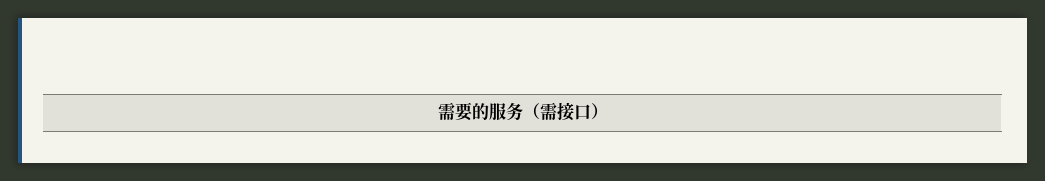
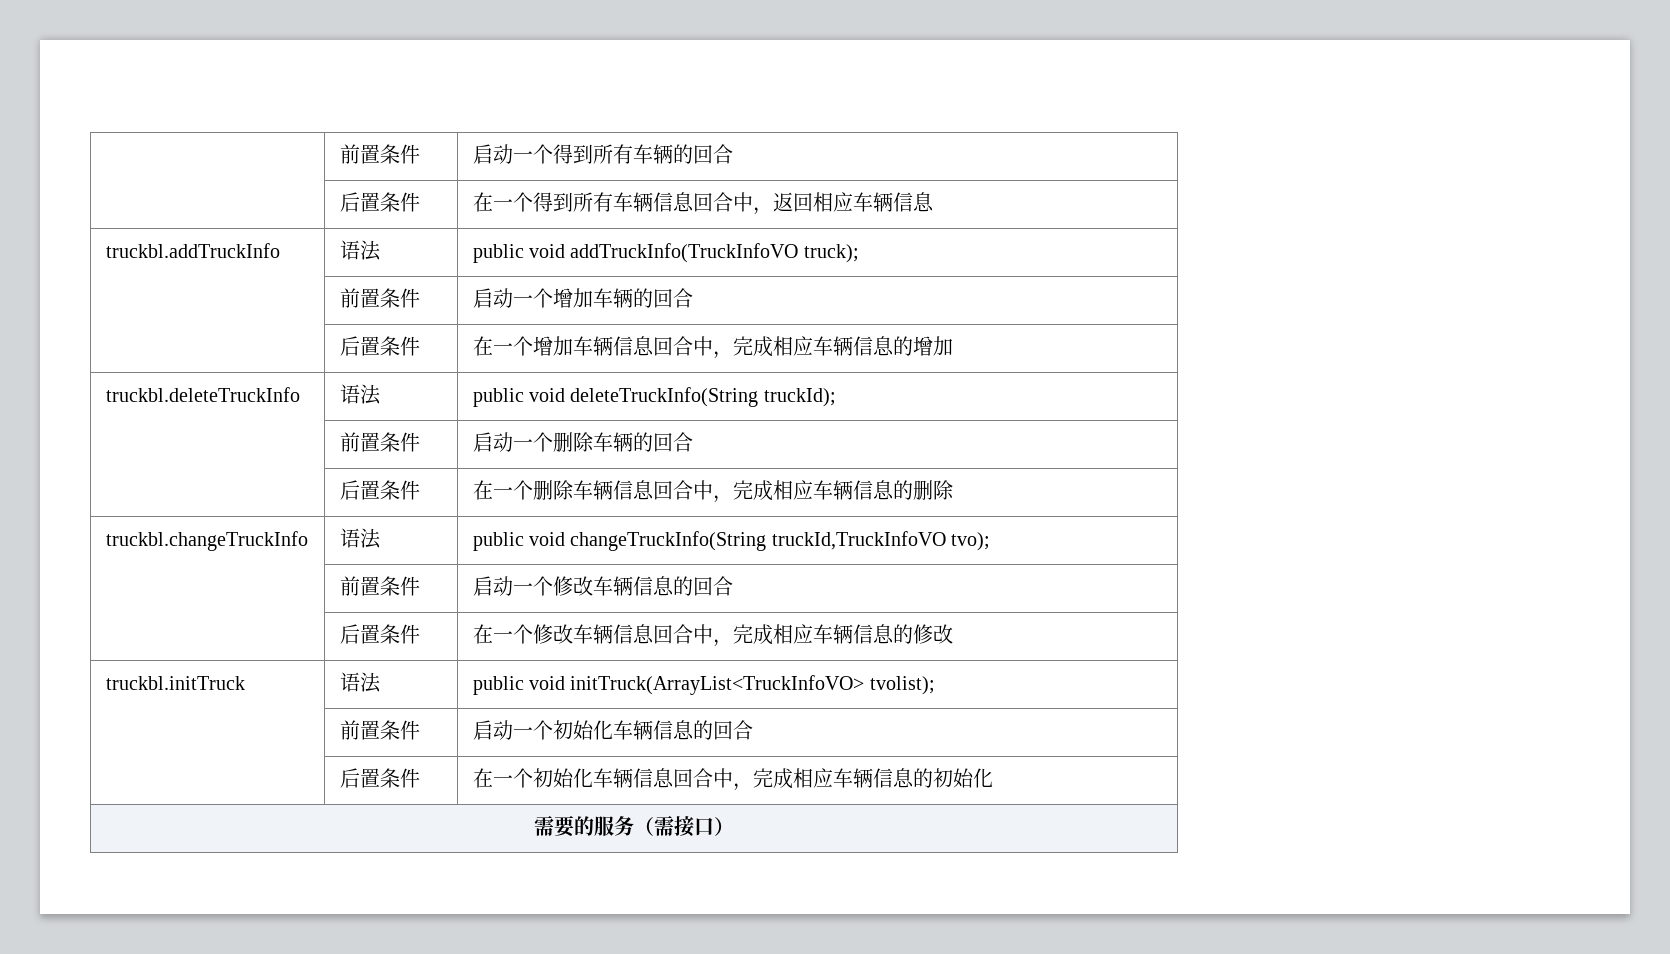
(437, 111) none -> [339,144,420,164] [472,144,733,164] [339,192,420,212] [472,192,934,215] [105,243,280,258] [339,240,381,261] [472,243,859,263] [339,288,420,308] [472,288,693,308] [339,336,420,356] [472,336,953,359] [105,387,300,402] [339,384,381,405] [472,387,836,407] [339,432,420,452] [472,432,693,452] [339,480,420,500] [472,480,954,503] [105,531,308,551] [339,528,381,549] [472,531,991,551] [339,576,420,596] [472,576,733,596] [339,624,420,644] [472,624,953,647] [105,676,245,690] [339,672,381,693] [472,675,935,695] [339,720,420,740] [472,720,753,740] [339,768,420,788] [472,768,993,791] | 前置条件 | 启动一个得到所有车辆的回合 // | 后置条件 | 在一个得到所有车辆信息回合中，返回相应车辆信息 // truckbl.addTruckInfo | 语法 | public void addTruckInfo(TruckInfoVO truck); // | 前置条件 | 启动一个增加车辆的回合 // | 后置条件 | 在一个增加车辆信息回合中，完成相应车辆信息的增加 // truckbl.deleteTruckInfo | 语法 | public void deleteTruckInfo(String truckId); // | 前置条件 | 启动一个删除车辆的回合 // | 后置条件 | 在一个删除车辆信息回合中，完成相应车辆信息的删除 // truckbl.changeTruckInfo | 语法 | public void changeTruckInfo(String truckId,TruckInfoVO tvo); // | 前置条件 | 启动一个修改车辆信息的回合 // | 后置条件 | 在一个修改车辆信息回合中，完成相应车辆信息的修改 // truckbl.initTruck | 语法 | public void initTruck(ArrayList<TruckInfoVO> tvolist); // | 前置条件 | 启动一个初始化车辆信息的回合 // | 后置条件 | 在一个初始化车辆信息回合中，完成相应车辆信息的初始化 //

